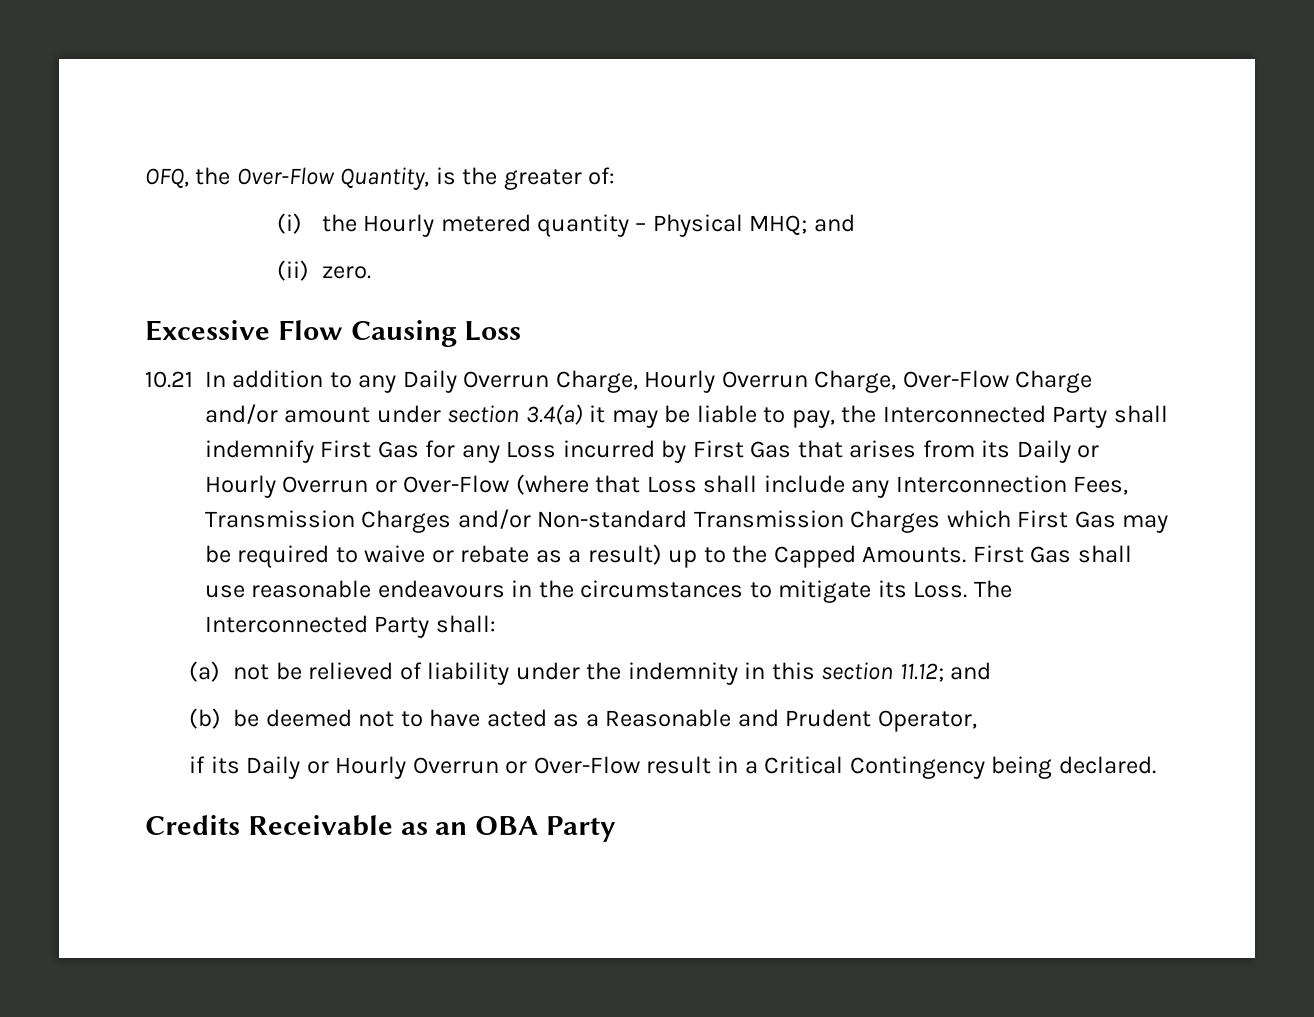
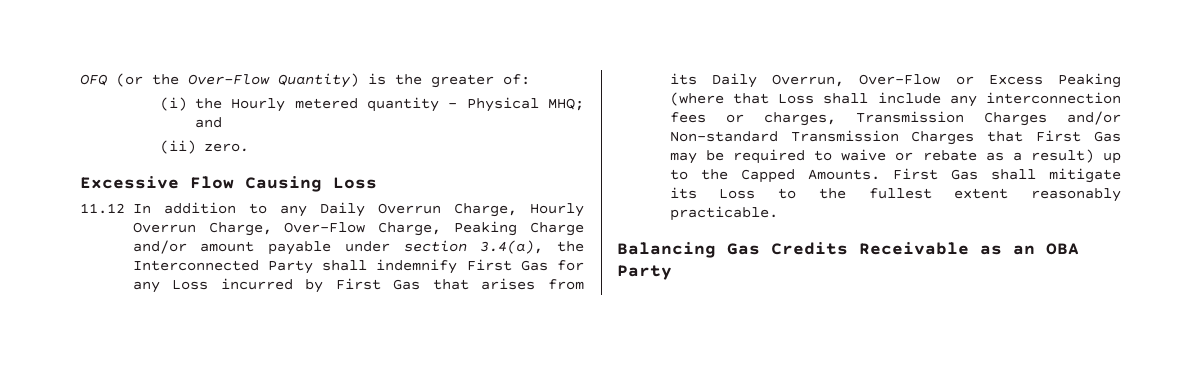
[145,168,189,189] OFQ, -> [80,73,143,87] OFQ (or
[340,167,430,190] Quantity, -> [278,73,359,88] Quantity)
[145,371,193,388] 10.21 -> [80,203,125,214] 11.12
(1009, 379) none -> [378,221,518,236] Charge, Peaking
(371, 415) none -> [268,241,332,255] payable
[525,404,835,428] 3.4(a) it may be liable to pay, -> [480,240,544,254] 3.4(a),
[1077,445,1100,458] [205,475,510,498] or Hourly Overrun or Over-Flow -> [772,73,1121,88] Overrun, Over-Flow or Excess Peaking
[895,475,1129,495] Interconnection Fees, -> [986,92,1121,104] [669,112,836,126] interconnection fees or charges,
[946,510,1011,528] which -> [987,131,1024,142] that
[205,580,1012,603] [205,615,496,638] [189,661,992,685] [189,708,977,732] [189,756,1156,779] use reasonable endeavours in the circumstances to mitigate its Loss. The Interconnected Party shall: // (a) not be relieved of liability under the indemnity in this section 11.12; and // (b) be deemed not to have acted as a Reasonable and Prudent Operator, // if its Daily or Hourly Overrun or Over-Flow result in a Critical Contingency being declared. // -> [1049,168,1121,183] [669,187,1121,202] [669,206,778,221] [617,242,760,258] mitigate its Loss to the fullest extent reasonably practicable. // Balancing Gas

